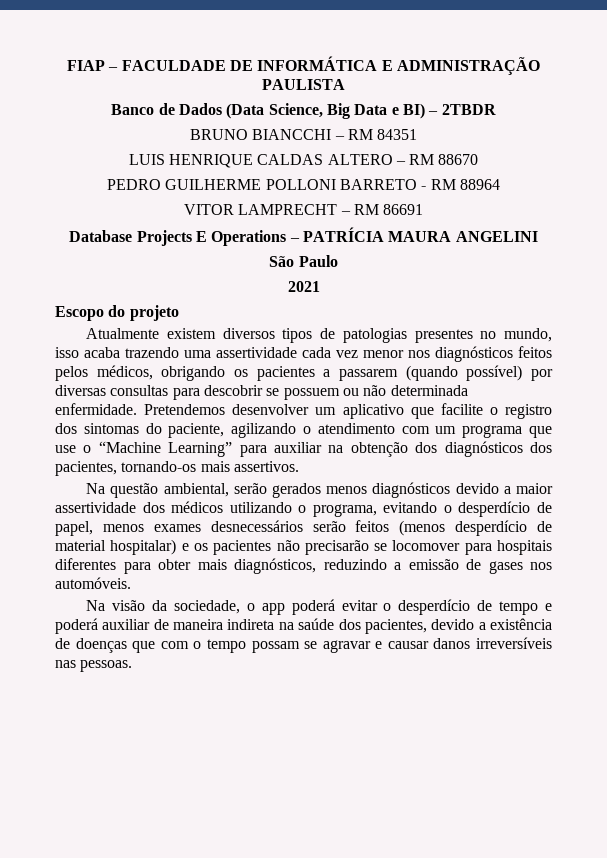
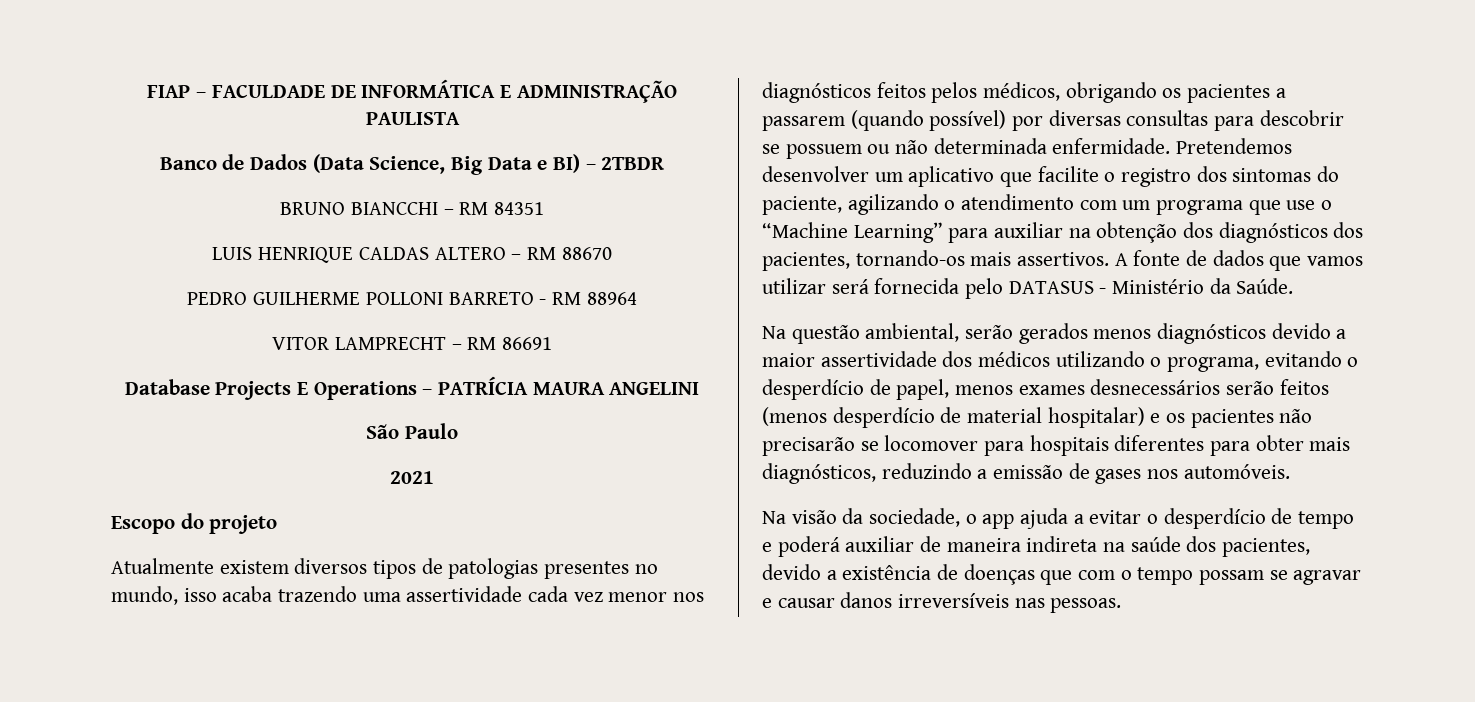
(299, 466) none -> [1114,250,1364,271] [762,278,1294,299] A fonte de dados que vamos utilizar será fornecida pelo DATASUS - Ministério da Saúde.
[291,599,335,615] poderá -> [1020,508,1084,529] ajuda a

